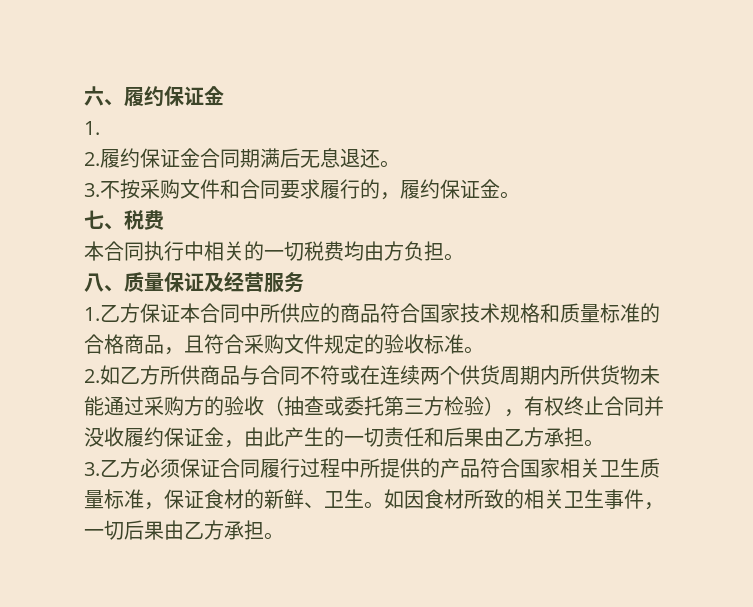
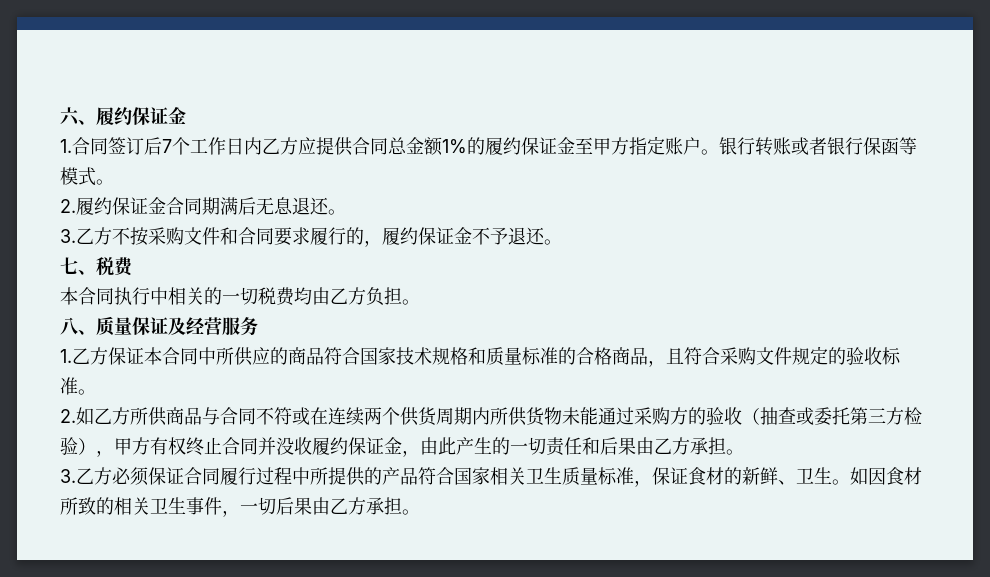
(100, 128) none -> [72,136,917,156] [60,167,114,186] 合同签订后7个工作日内乙方应提供合同总金额1%的履约保证金至甲方指定账户。银行转账或者银行保函等模式。
(100, 190) none -> [76,227,112,245] 乙方
(500, 188) none -> [472,227,545,245] 不予退还
(384, 251) none -> [330,288,348,304] 乙
(524, 413) none -> [114,437,150,455] 甲方

